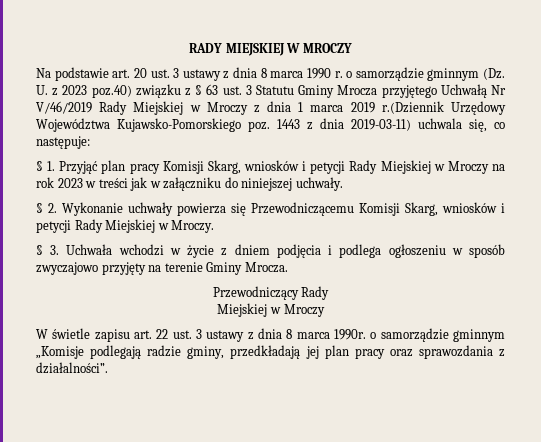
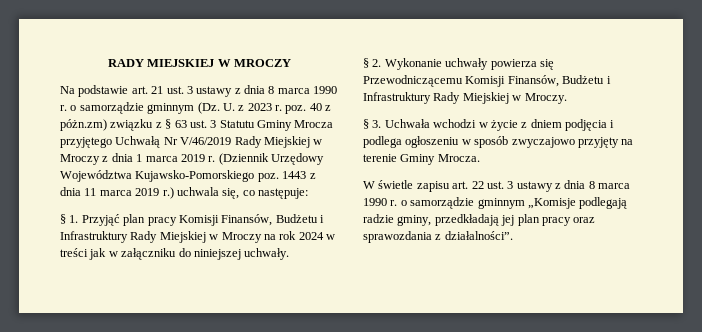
[133,68,147,78] 20 -> [151,86,164,94] 21
[91,85,132,98] poz.40) -> [275,103,332,114] [60,119,107,131] r. poz. 40 z póżn.zm)
[381,101,444,114] r.(Dziennik -> [208,153,269,165] r. (Dziennik
[351,119,411,131] 2019-03-11) -> [84,187,174,199] 11 marca 2019 r.)
[207,160,346,174] Skarg, wniosków i petycji -> [221,214,324,226] [60,231,128,243] Finansów, Budżetu i Infrastruktury
[57,178,83,188] 2023 -> [298,232,324,240] 2024
[405,202,505,216] [36,220,71,233] Skarg, wniosków i petycji -> [507,75,611,87] [363,92,431,104] Finansów, Budżetu i Infrastruktury
[212,286,330,300] [217,303,325,317] // Przewodniczący Rady // Miejskiej w Mroczy -> (480, 158) none
[334,329,366,340] 1990r. -> [363,198,398,206] 1990 r.

